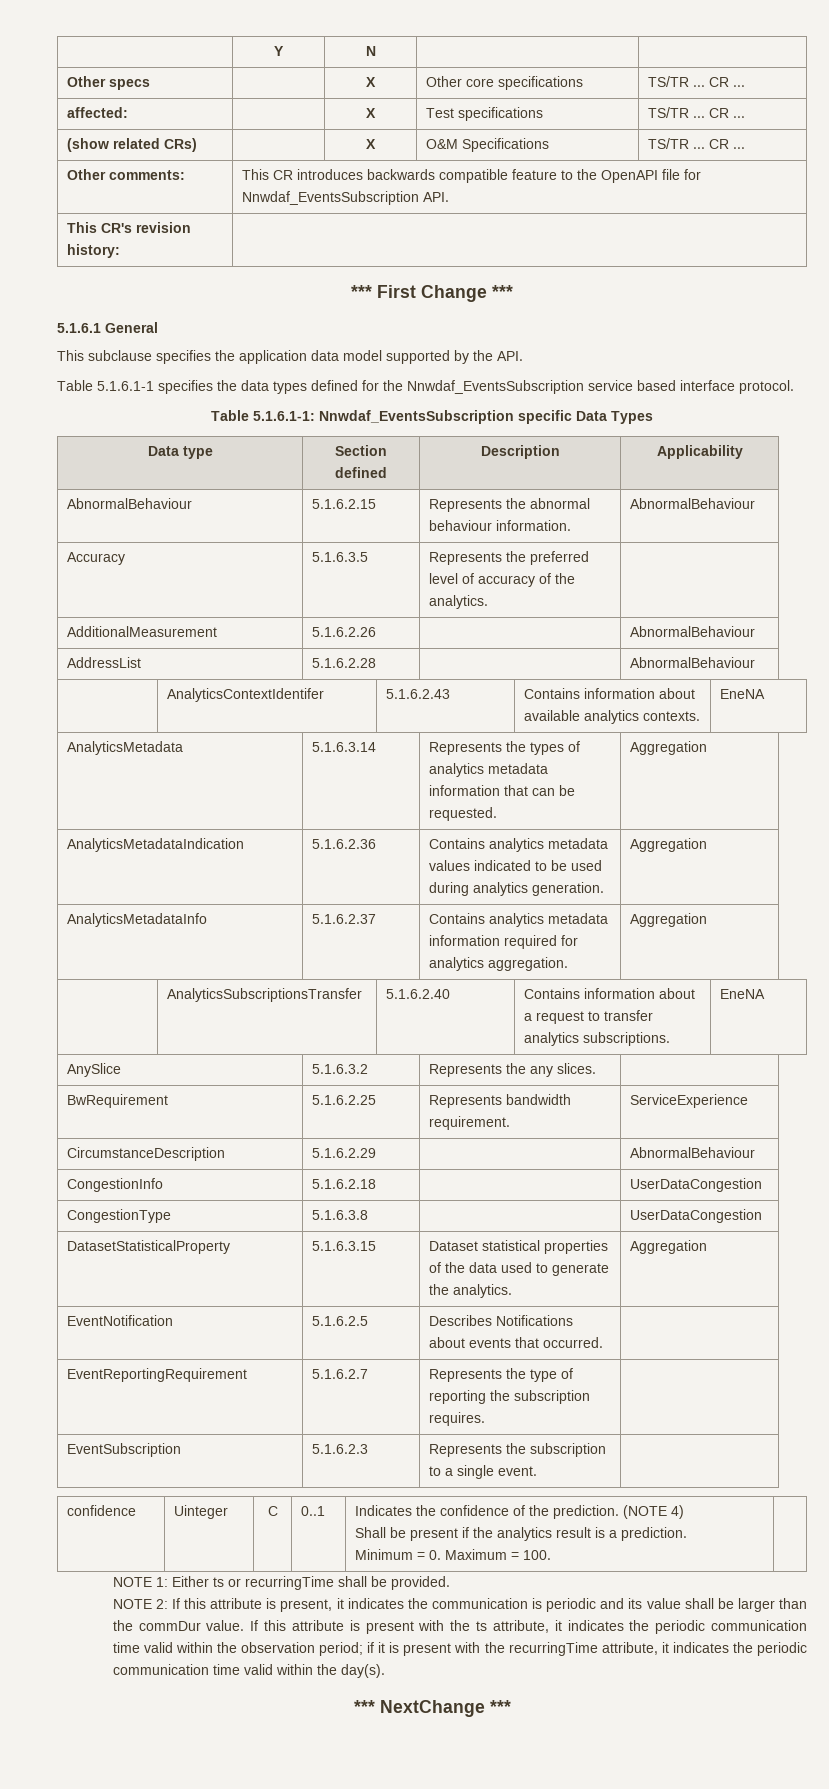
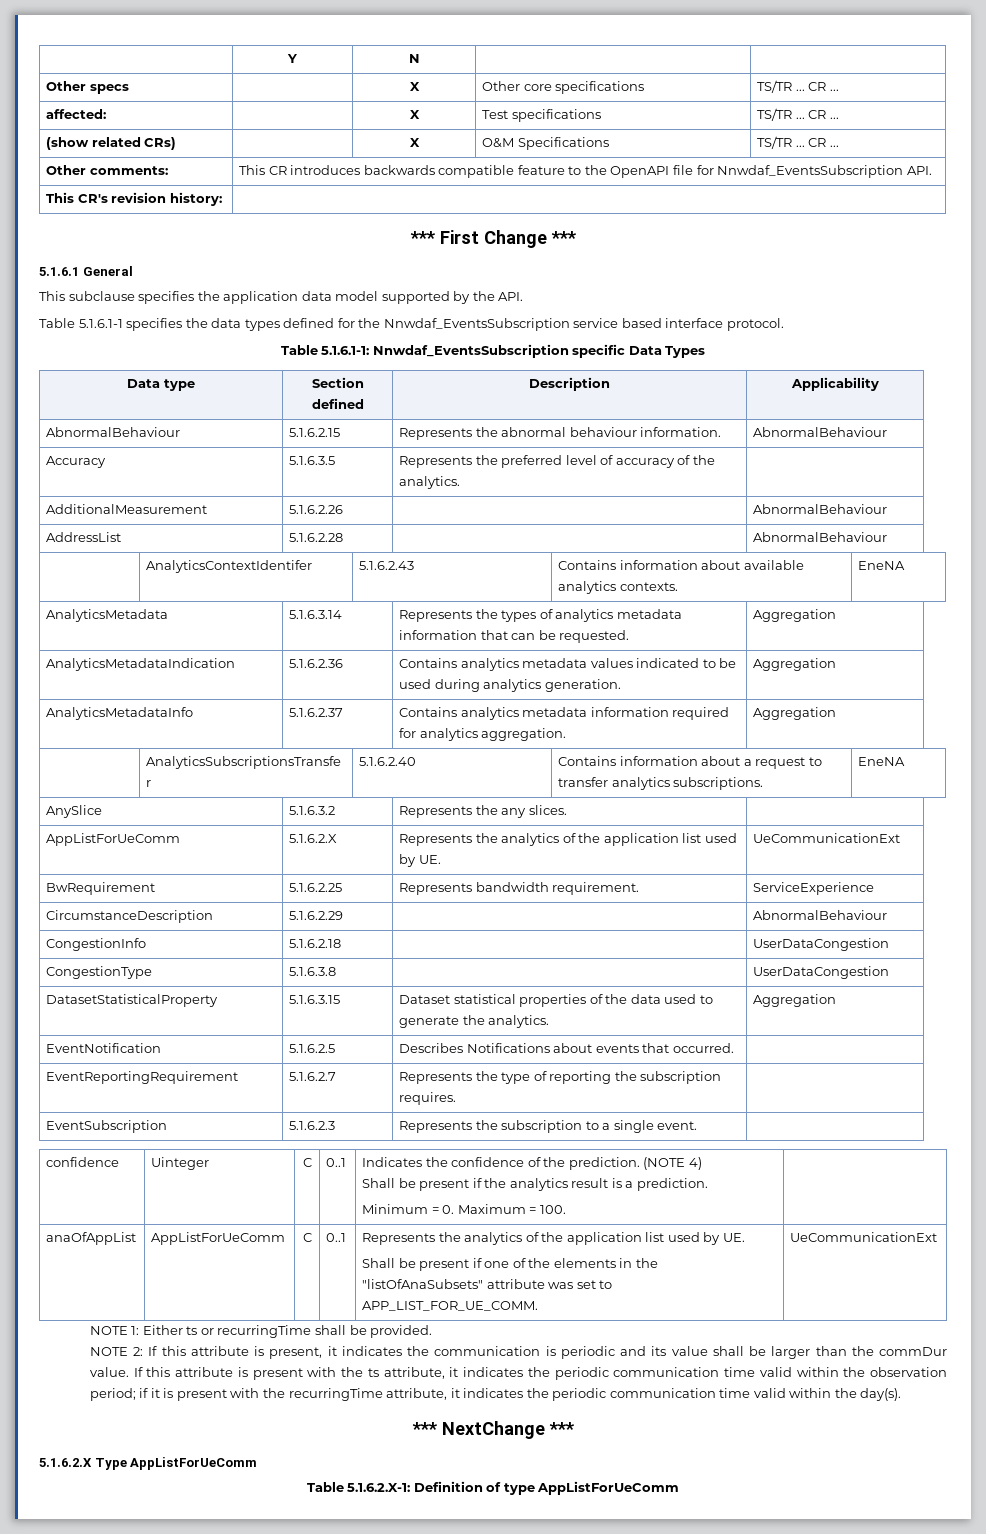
(597, 1068) none -> [46,833,181,846] [289,834,338,843] [399,833,737,846] [399,854,441,867] [753,833,901,843] // AppListForUeComm | 5.1.6.2.X | Represents the analytics of the application list used by UE. | UeCommunicationExt
(552, 1555) none -> [46,1232,137,1245] [151,1232,286,1245] [302,1233,312,1242] [326,1233,347,1242] [362,1232,745,1245] [362,1258,658,1271] [362,1279,613,1289] [362,1301,539,1311] [790,1232,938,1242] // anaOfAppList | AppListForUeComm | C | 0..1 | Represents the analytics of the application list used by UE. // Shall be present if one of the elements in the "listOfAnaSubsets" attribute was set to APP_LIST_FOR_UE_COMM. | UeCommunicationExt
(511, 1706) none -> [39,1457,258,1470] [306,1481,680,1495] // 5.1.6.2.X Type AppListForUeComm // Table 5.1.6.2.X-1: Definition of type AppListForUeComm

